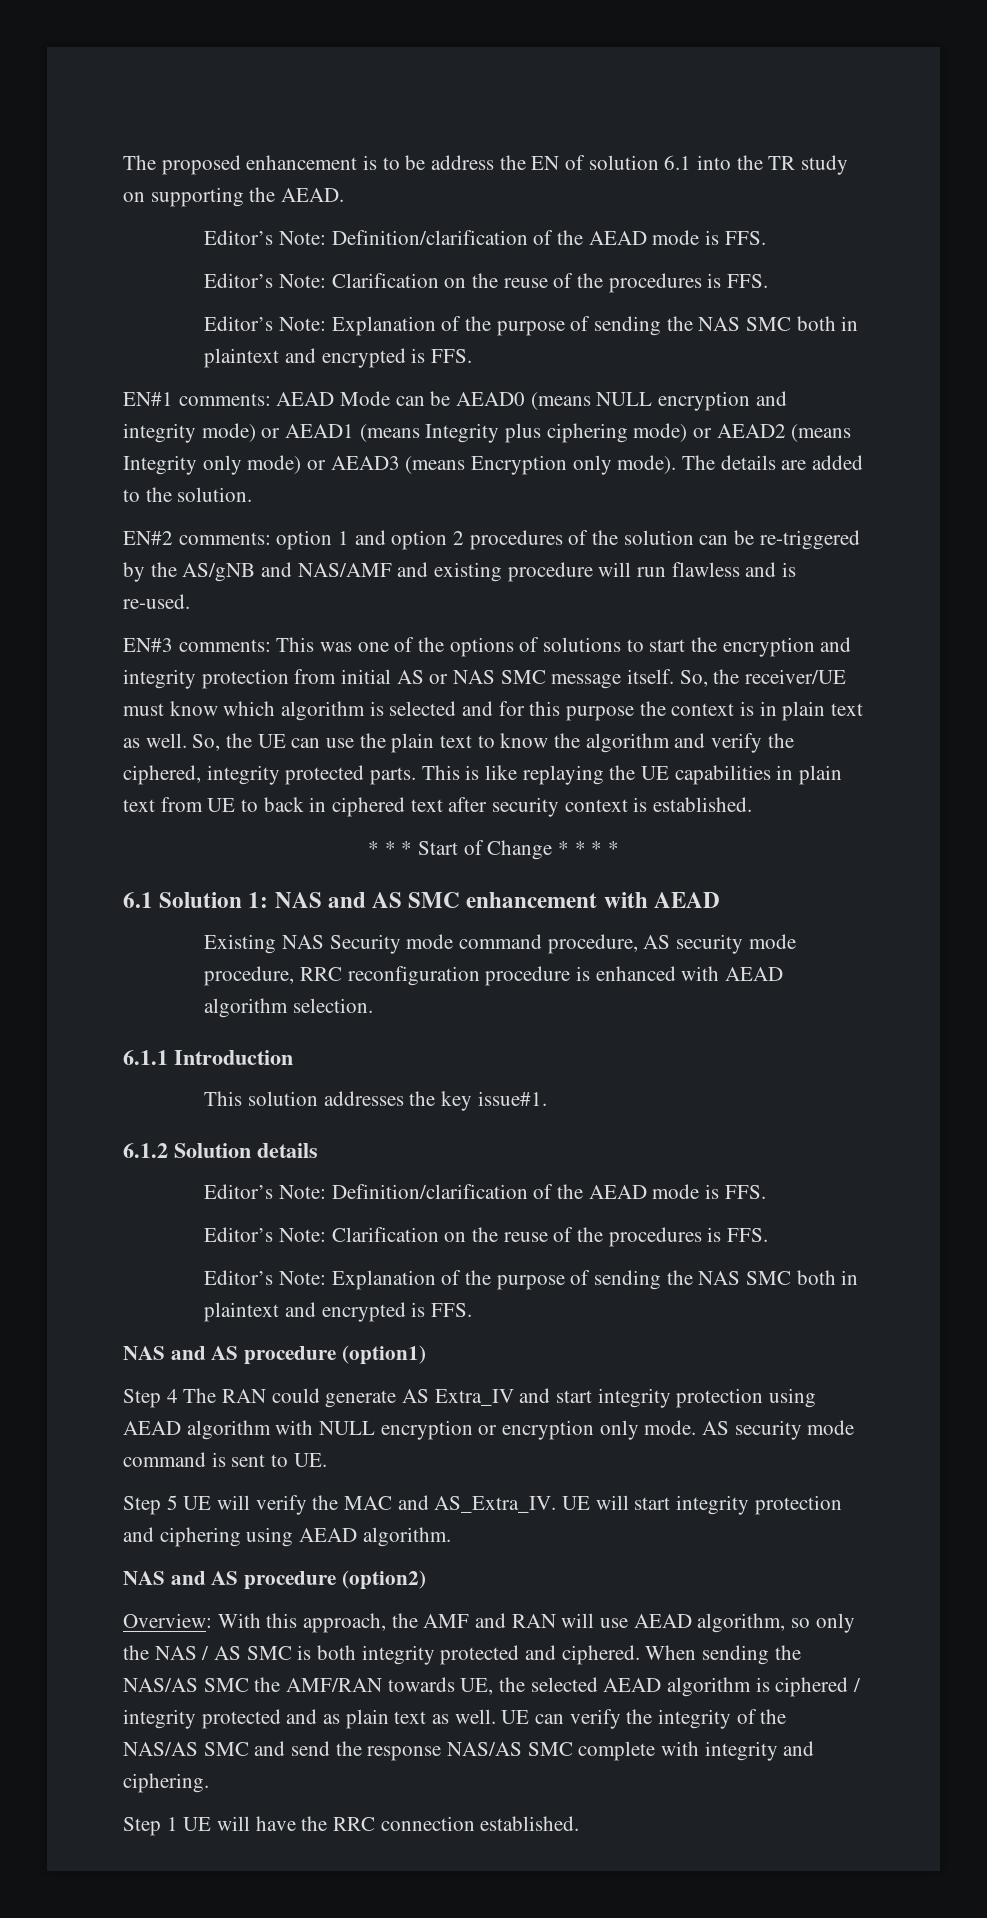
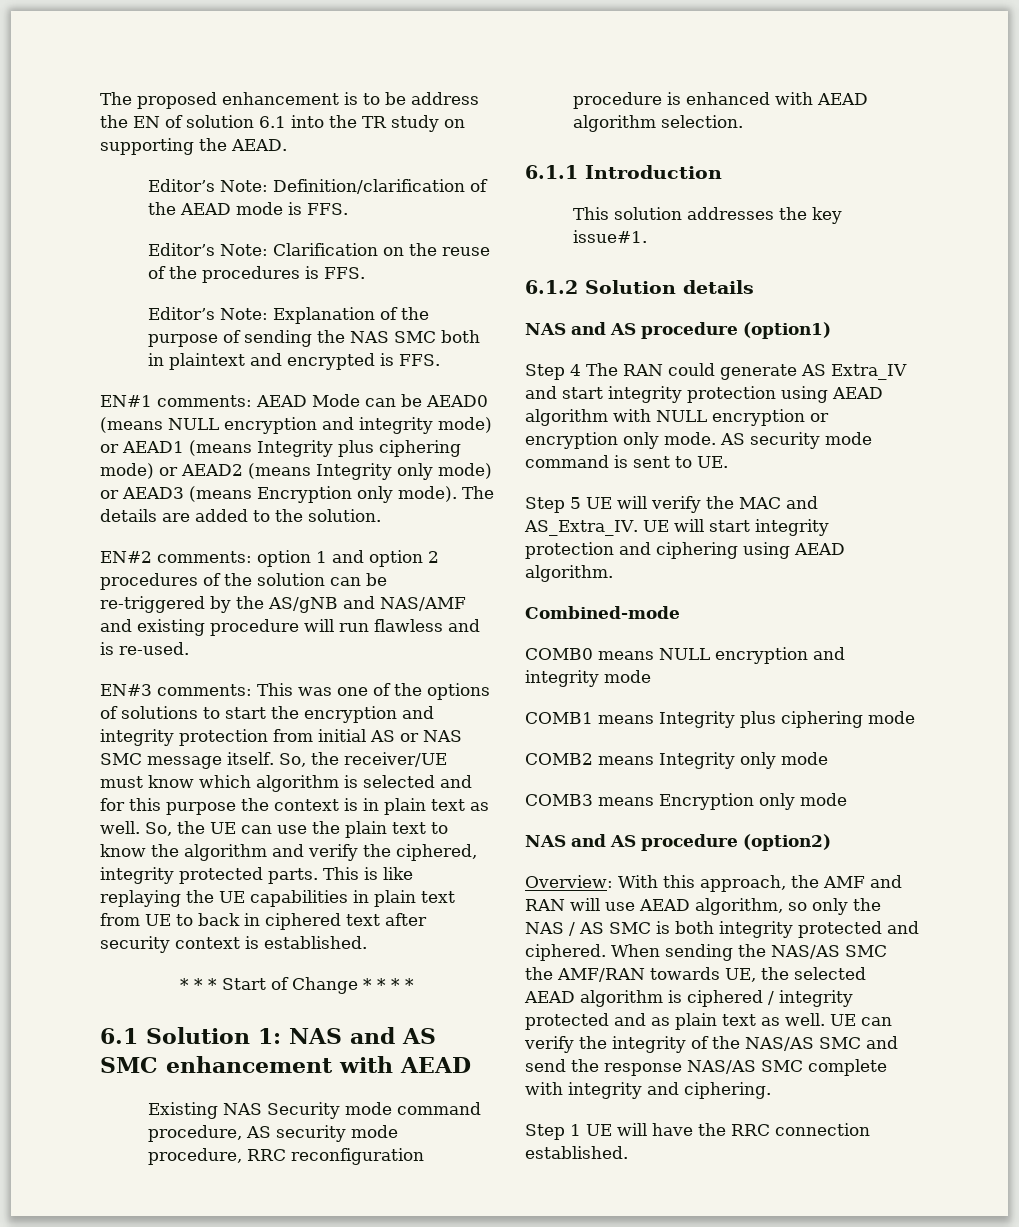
[204,1184,766,1199] [204,1227,769,1247] [204,1270,859,1290] [204,1302,473,1322] // Editor’s Note: Definition/clarification of the AEAD mode is FFS. // Editor’s Note: Clarification on the reuse of the procedures is FFS. // Editor’s Note: Explanation of the purpose of sending the NAS SMC both in plaintext and encrypted is FFS. -> (754, 287) none
(451, 1537) none -> [525,606,680,619] [525,647,845,664] [525,670,651,687] [525,711,915,728] [525,752,828,769] [525,793,847,810] // Combined-mode // COMB0 means NULL encryption and integrity mode // COMB1 means Integrity plus ciphering mode // COMB2 means Integrity only mode // COMB3 means Encryption only mode

